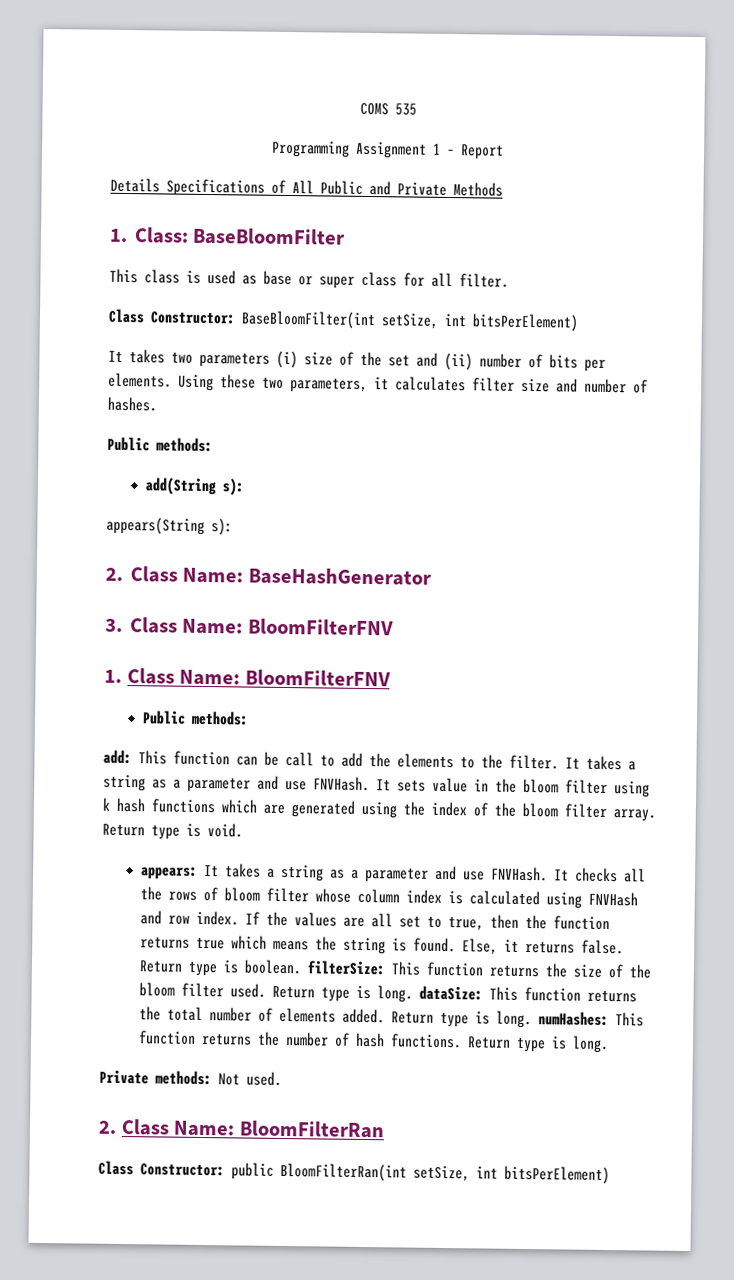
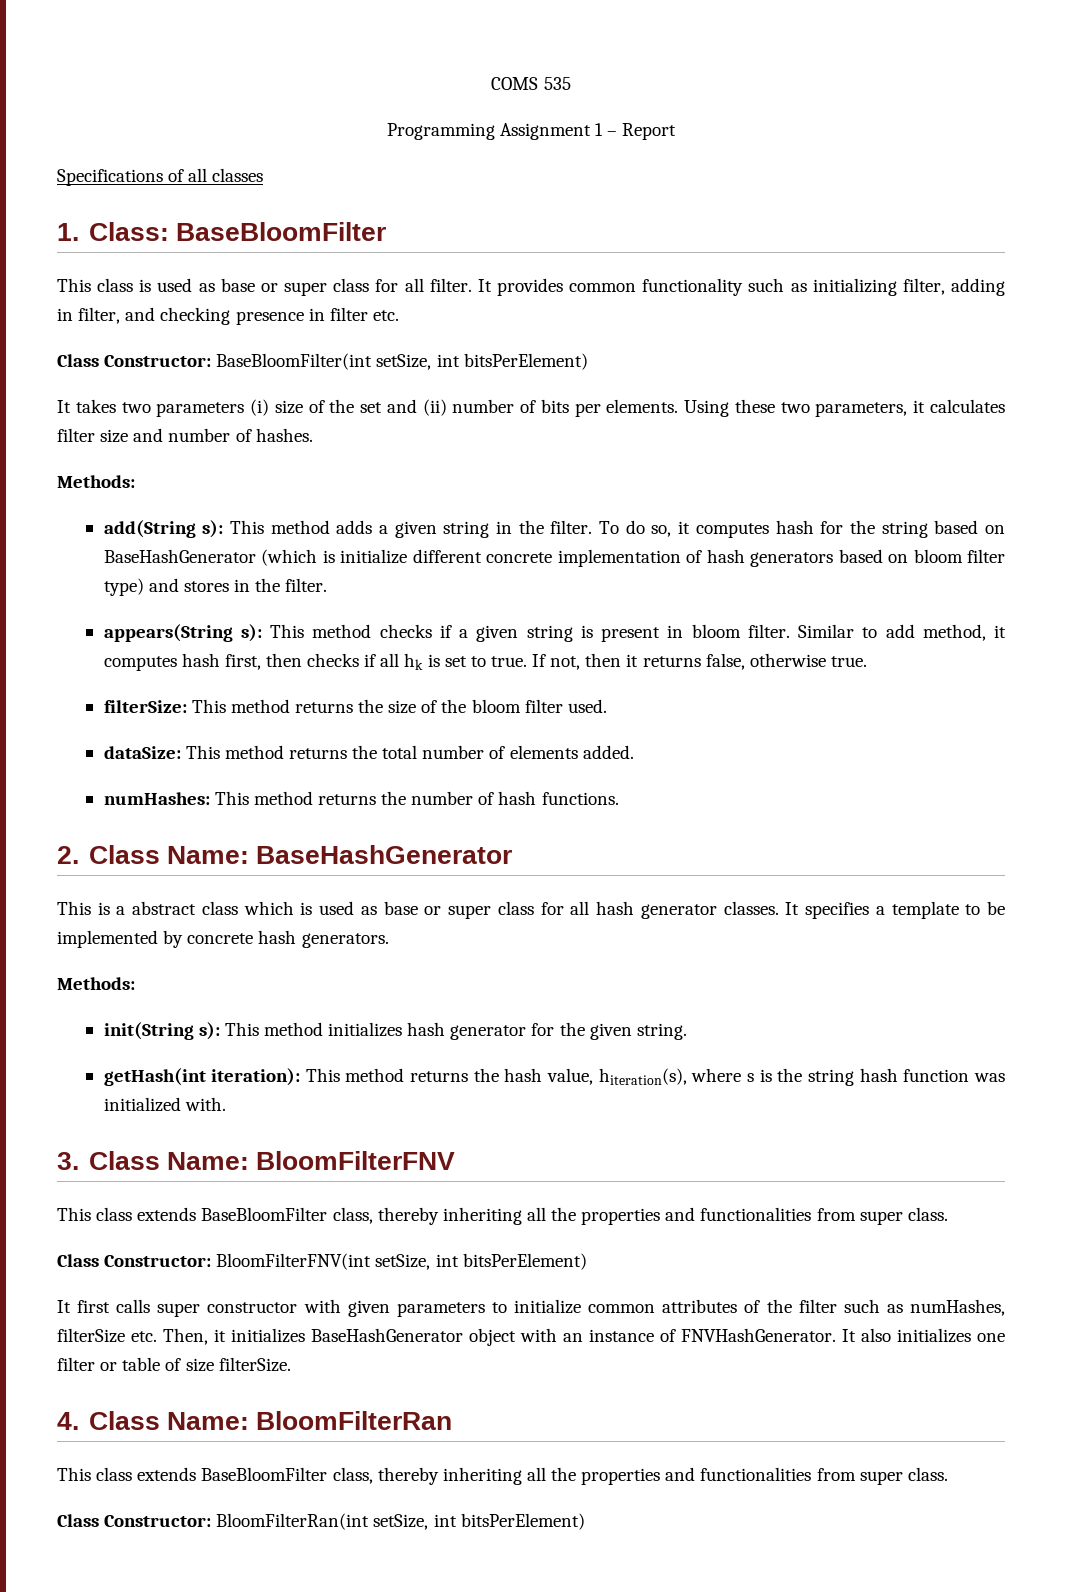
[110,177,160,193] Details -> (677, 131) none
[292,180,503,197] All Public and Private Methods -> [188,168,264,182] all classes
(509, 280) none -> [477,278,1005,296] [57,307,399,325] It provides common functionality such as initializing filter, adding in filter, and checking presence in filter etc.
[107,436,213,453] Public methods: -> [57,475,135,488] Methods:
[106,516,233,536] [105,566,432,586] [105,617,394,636] [104,668,391,687] [141,710,249,726] [103,749,636,771] [103,774,650,798] [102,797,656,822] [102,823,243,840] [140,863,646,883] [139,886,638,909] [139,910,610,931] [139,935,624,955] [138,959,302,977] // appears(String s): // 2. Class Name: BaseHashGenerator // 3. Class Name: BloomFilterFNV // 1. Class Name: BloomFilterFNV // Public methods: // add: This function can be call to add the elements to the filter. It takes a string as a parameter and use FNVHash. It sets value in the bloom filter using k hash functions which are generated using the index of the bloom filter array. Return type is void. // appears: It takes a string as a parameter and use FNVHash. It checks all the rows of bloom filter whose column index is calculated using FNVHash and row index. If the values are all set to true, then the function returns true which means the string is found. Else, it returns false. Return type is boolean. -> [229,520,1005,538] [103,549,1005,567] [103,578,328,596] [103,624,1007,642] [103,653,867,671] This method adds a given string in the filter. To do so, it computes hash for the string based on BaseHashGenerator (which is initialize different concrete implementation of hash generators based on bloom filter type) and stores in the filter. // appears(String s): This method checks if a given string is present in bloom filter. Similar to add method, it computes hash first, then checks if all hk is set to true. If not, then it returns false, otherwise true. //
[425,961,484,977] function -> [230,699,290,713] method
[271,985,413,1003] Return type is long. -> (607, 706) //
[523,986,581,1002] function -> [224,745,284,759] method
[390,1010,532,1029] Return type is long. -> (634, 752) //
[137,1030,196,1045] function -> [253,791,313,805] method
[466,1035,609,1054] [99,1069,282,1086] [98,1118,385,1139] [98,1160,274,1180] Return type is long. // Private methods: Not used. // 2. Class Name: BloomFilterRan // Class Constructor: public -> [57,845,512,864] [57,901,1006,919] [57,930,389,948] [57,977,135,990] [103,1022,687,1040] [103,1068,1005,1086] [103,1097,226,1112] [57,1151,455,1170] [57,1207,948,1225] [57,1253,587,1270] [57,1299,1006,1317] [57,1328,1005,1346] [57,1357,291,1372] [57,1411,452,1430] [57,1467,948,1485] [57,1514,212,1527] // 2. Class Name: BaseHashGenerator // This is a abstract class which is used as base or super class for all hash generator classes. It specifies a template to be implemented by concrete hash generators. // Methods: // init(String s): This method initializes hash generator for the given string. // getHash(int iteration): This method returns the hash value, hiteration(s), where s is the string hash function was initialized with. // 3. Class Name: BloomFilterFNV // This class extends BaseBloomFilter class, thereby inheriting all the properties and functionalities from super class. // Class Constructor: BloomFilterFNV(int setSize, int bitsPerElement) // It first calls super constructor with given parameters to initialize common attributes of the filter such as numHashes, filterSize etc. Then, it initializes BaseHashGenerator object with an instance of FNVHashGenerator. It also initializes one filter or table of size filterSize. // 4. Class Name: BloomFilterRan // This class extends BaseBloomFilter class, thereby inheriting all the properties and functionalities from super class. // Class Constructor:

